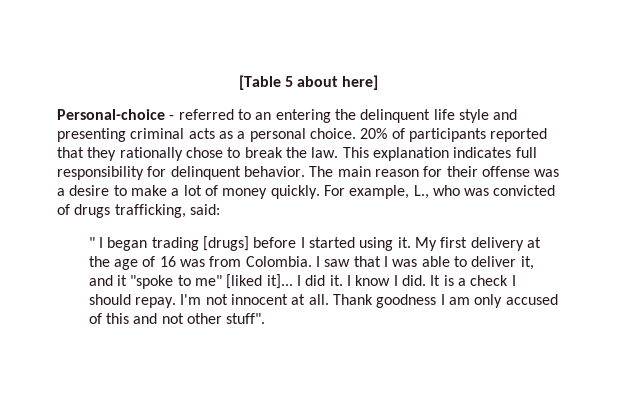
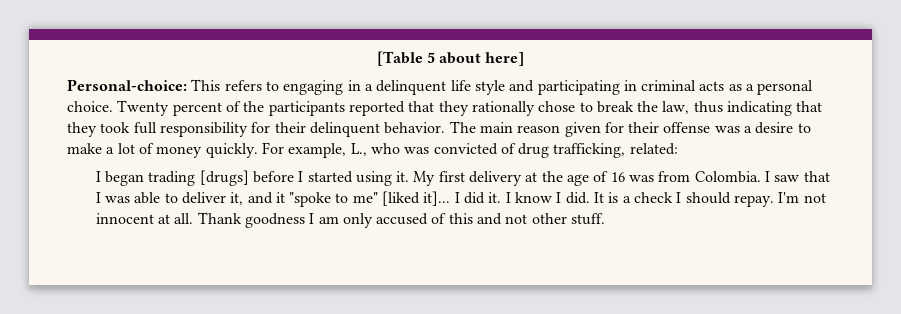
[57,109,356,123] Personal-choice - referred to an entering the -> [67,79,373,95] Personal-choice: This refers to engaging in a
[57,128,126,142] presenting -> [537,80,637,95] participating in
[360,128,405,139] 20% of -> [117,100,265,116] Twenty percent of the
[311,147,512,161] law. This explanation indicates -> [662,101,823,116] [67,122,131,137] law, thus indicating that they took
(167, 171) none -> [274,122,306,133] their
(419, 173) none -> [564,122,601,137] given
[74,204,220,218] [88,237,95,248] drugs trafficking, said: // " -> [518,143,678,158] drug trafficking, related: //
[226,313,266,324] stuff". -> [571,213,606,225] stuff.

